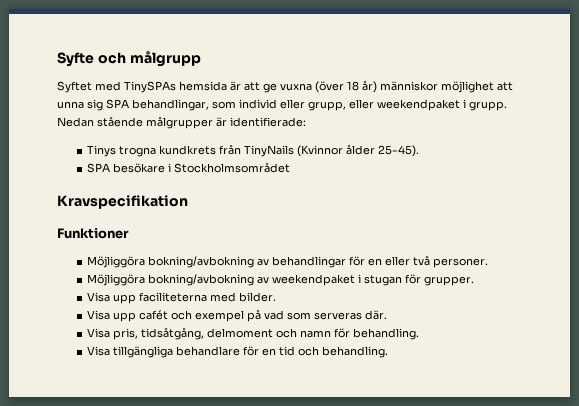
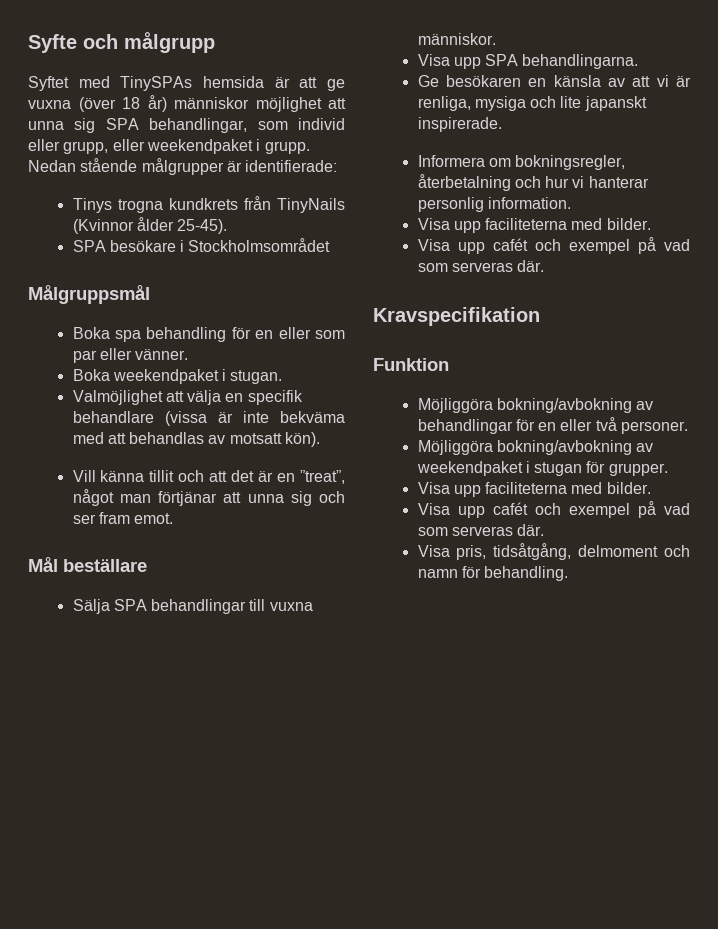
(290, 167) none -> [28,285,150,304] [72,327,345,342] [72,348,189,363] [72,369,283,384] [72,390,303,405] [72,411,345,426] [72,432,321,447] [72,470,345,484] [72,489,345,506] [72,512,174,524] [28,557,147,572] [72,599,313,614] [417,33,496,45] [417,54,639,69] [417,75,691,87] [417,96,647,111] [417,117,502,132] [417,155,626,170] [417,174,649,191] [417,197,571,212] [417,218,651,233] [417,237,690,254] [417,260,545,272] // Målgruppsmål // Boka spa behandling för en eller som par eller vänner. // Boka weekendpaket i stugan. // Valmöjlighet att välja en specifik behandlare (vissa är inte bekväma med att behandlas av motsatt kön). // Vill känna tillit och att det är en ”treat”, något man förtjänar att unna sig och ser fram emot. // Mål beställare // Sälja SPA behandlingar till vuxna människor. // Visa upp SPA behandlingarna. // Ge besökaren en känsla av att vi är renliga, mysiga och lite japanskt inspirerade. // Informera om bokningsregler, återbetalning och hur vi hanterar personlig information. // Visa upp faciliteterna med bilder. // Visa upp cafét och exempel på vad som serveras där.
[57,228,129,239] Funktioner -> [373,358,449,371] Funktion
[86,346,388,358] // Visa tillgängliga behandlare för en tid och behandling. -> (569, 573) none

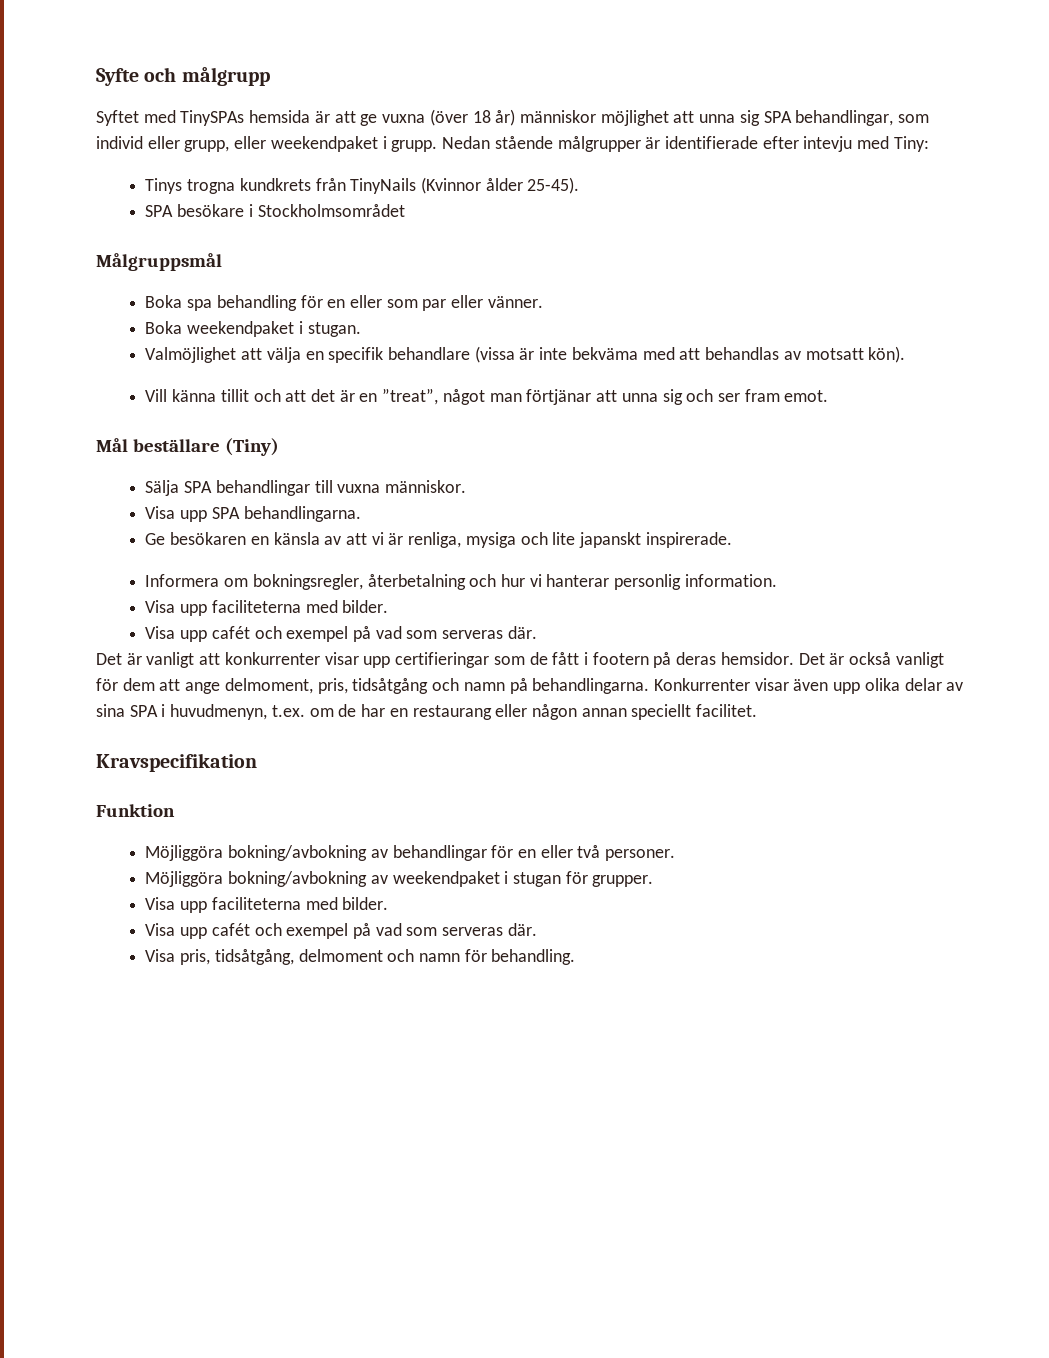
[245,160,338,172] identifierade: -> [664,136,929,152] identifierade efter intevju med Tiny:
(147, 565) none -> [224,438,279,456] (Tiny)
(545, 266) none -> [96,652,944,668] [96,678,964,694] [96,704,758,720] // Det är vanligt att konkurrenter visar upp certifieringar som de fått i footern på deras hemsidor. Det är också vanligt för dem att ange delmoment, pris, tidsåtgång och namn på behandlingarna. Konkurrenter visar även upp olika delar av sina SPA i huvudmenyn, t.ex. om de har en restaurang eller någon annan speciellt facilitet.

